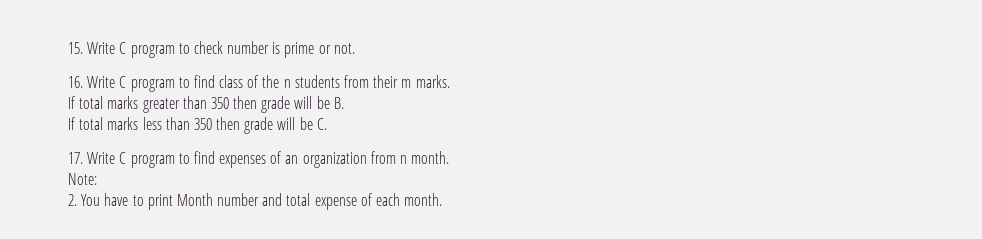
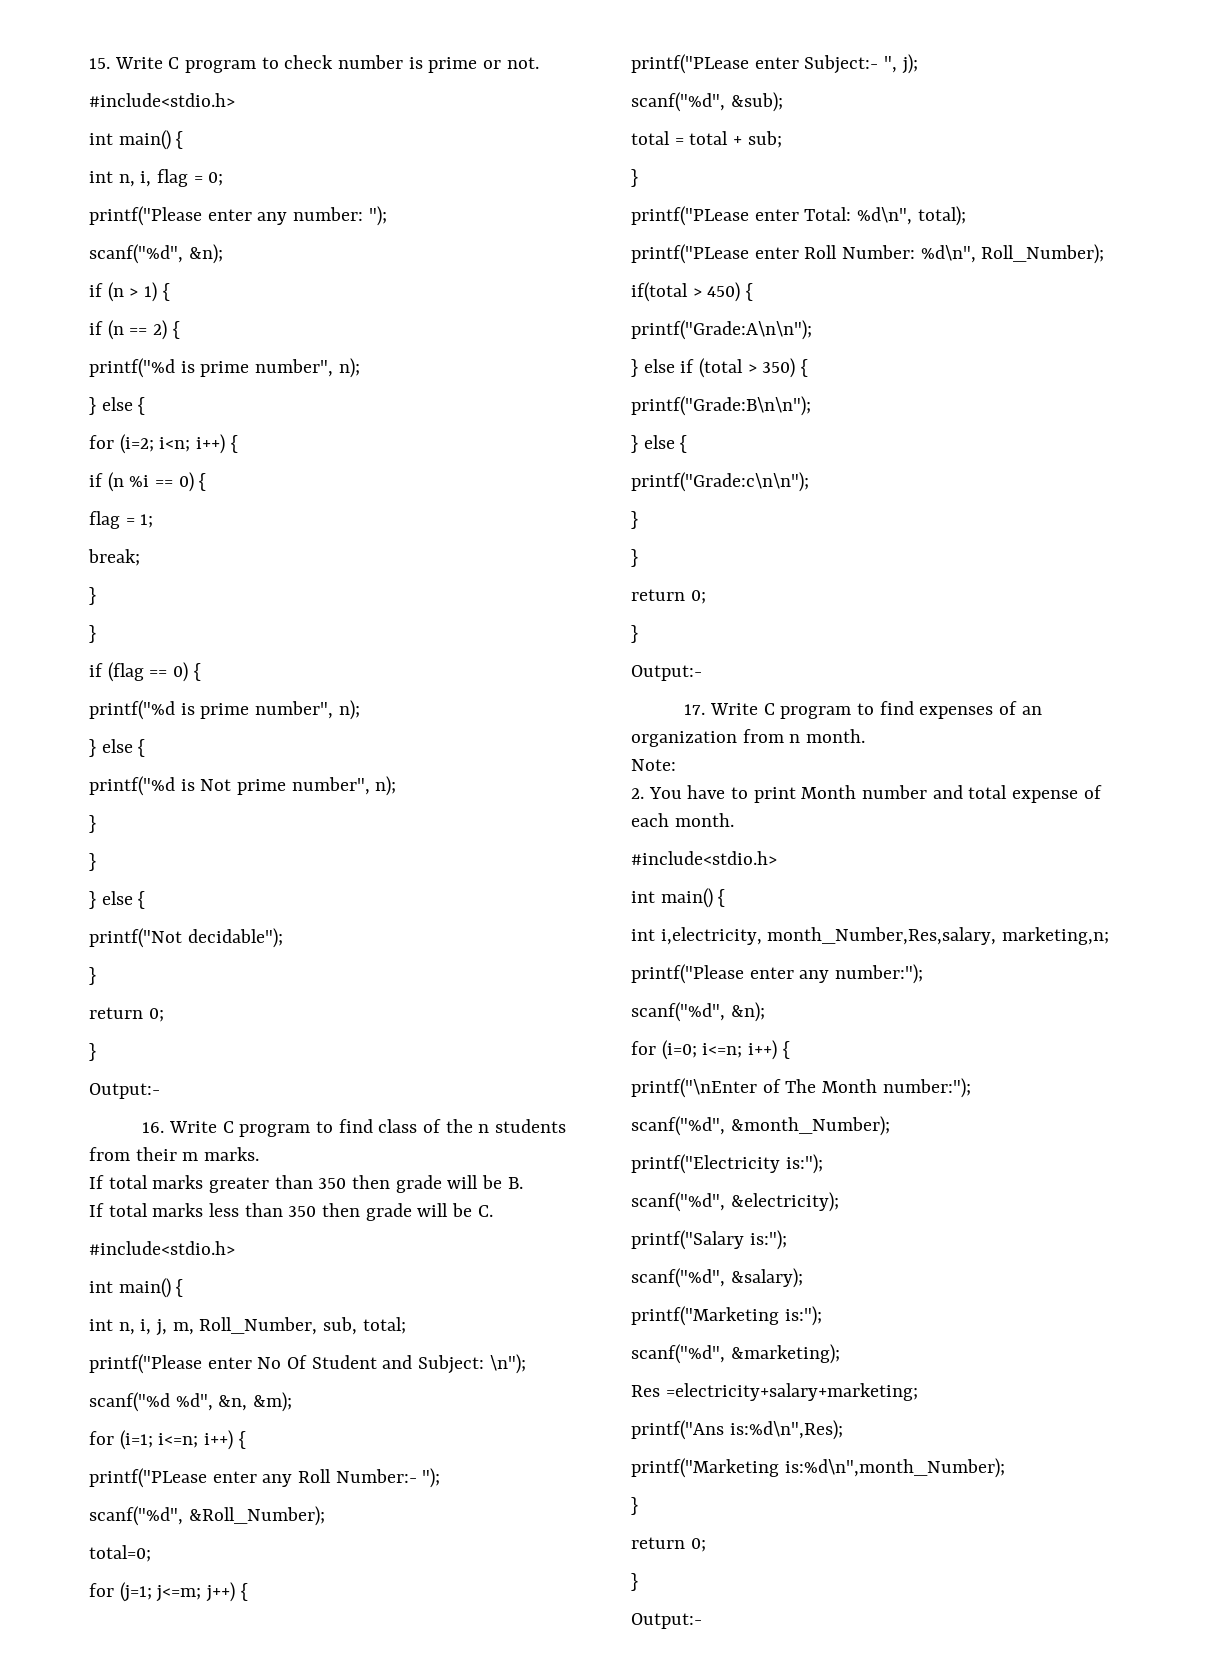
(355, 48) none -> [89,93,235,107] [89,130,184,150] [89,169,224,187] [89,206,387,226] [89,244,223,264] [89,282,170,302] [89,320,180,340] [89,358,360,378] [89,397,146,415] [89,434,238,454] [89,472,207,492] [89,511,154,529] [88,549,140,566] [89,587,96,605] [89,625,96,643] [89,662,201,682] [89,700,360,720] [89,739,146,757] [89,776,397,796] [89,815,96,833] [89,853,96,871] [89,891,146,909] [89,928,283,948] [89,967,96,985] [89,1007,164,1022] [89,1043,96,1061] [89,1083,160,1099] // #include<stdio.h> // int main() { // int n, i, flag = 0; // printf("Please enter any number: "); // scanf("%d", &n); // if (n > 1) { // if (n == 2) { // printf("%d is prime number", n); // } else { // for (i=2; i<n; i++) { // if (n %i == 0) { // flag = 1; // break; // } // } // if (flag == 0) { // printf("%d is prime number", n); // } else { // printf("%d is Not prime number", n); // } // } // } else { // printf("Not decidable"); // } // return 0; // } // Output:-
(327, 124) none -> [89,1241,235,1255] [89,1278,184,1298] [89,1317,406,1336] [89,1354,526,1374] [89,1392,293,1412] [89,1430,246,1450] [89,1468,441,1488] [89,1506,325,1526] [89,1545,151,1562] [89,1582,248,1602] [631,54,918,74] [631,92,783,112] [631,131,782,148] [631,169,638,187] [631,206,966,226] [631,244,1105,264] [631,282,754,302] [631,320,812,340] [631,358,809,378] [631,396,811,416] [631,435,688,453] [631,472,809,492] [631,511,638,529] [631,549,638,567] [631,589,706,604] [631,625,638,643] [631,665,702,681] // #include<stdio.h> // int main() { // int n, i, j, m, Roll_Number, sub, total; // printf("Please enter No Of Student and Subject: \n"); // scanf("%d %d", &n, &m); // for (i=1; i<=n; i++) { // printf("PLease enter any Roll Number:- "); // scanf("%d", &Roll_Number); // total=0; // for (j=1; j<=m; j++) { // printf("PLease enter Subject:- ", j); // scanf("%d", &sub); // total = total + sub; // } // printf("PLease enter Total: %d\n", total); // printf("PLease enter Roll Number: %d\n", Roll_Number); // if(total > 450) { // printf("Grade:A\n\n"); // } else if (total > 350) { // printf("Grade:B\n\n"); // } else { // printf("Grade:c\n\n"); // } // } // return 0; // } // Output:-
(443, 199) none -> [631,851,777,865] [631,888,726,908] [631,927,1110,945] [631,964,924,984] [631,1002,765,1022] [631,1040,790,1060] [631,1078,971,1098] [631,1116,890,1136] [631,1154,823,1174] [631,1192,839,1212] [631,1230,787,1250] [631,1268,803,1288] [631,1306,822,1326] [631,1344,840,1364] [631,1383,918,1401] [631,1420,843,1440] [631,1458,1005,1478] [631,1497,638,1515] [631,1537,706,1552] [631,1573,638,1591] [631,1613,702,1629] // #include<stdio.h> // int main() { // int i,electricity, month_Number,Res,salary, marketing,n; // printf("Please enter any number:"); // scanf("%d", &n); // for (i=0; i<=n; i++) { // printf("\nEnter of The Month number:"); // scanf("%d", &month_Number); // printf("Electricity is:"); // scanf("%d", &electricity); // printf("Salary is:"); // scanf("%d", &salary); // printf("Marketing is:"); // scanf("%d", &marketing); // Res =electricity+salary+marketing; // printf("Ans is:%d\n",Res); // printf("Marketing is:%d\n",month_Number); // } // return 0; // } // Output:-

